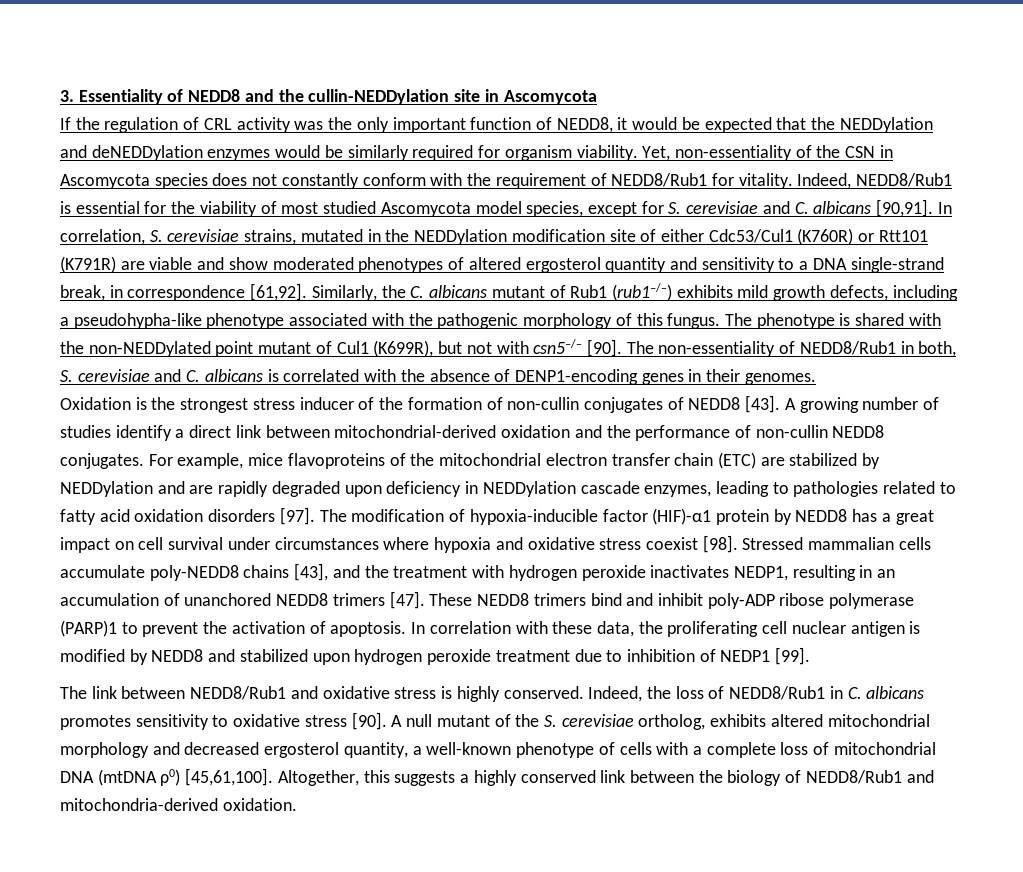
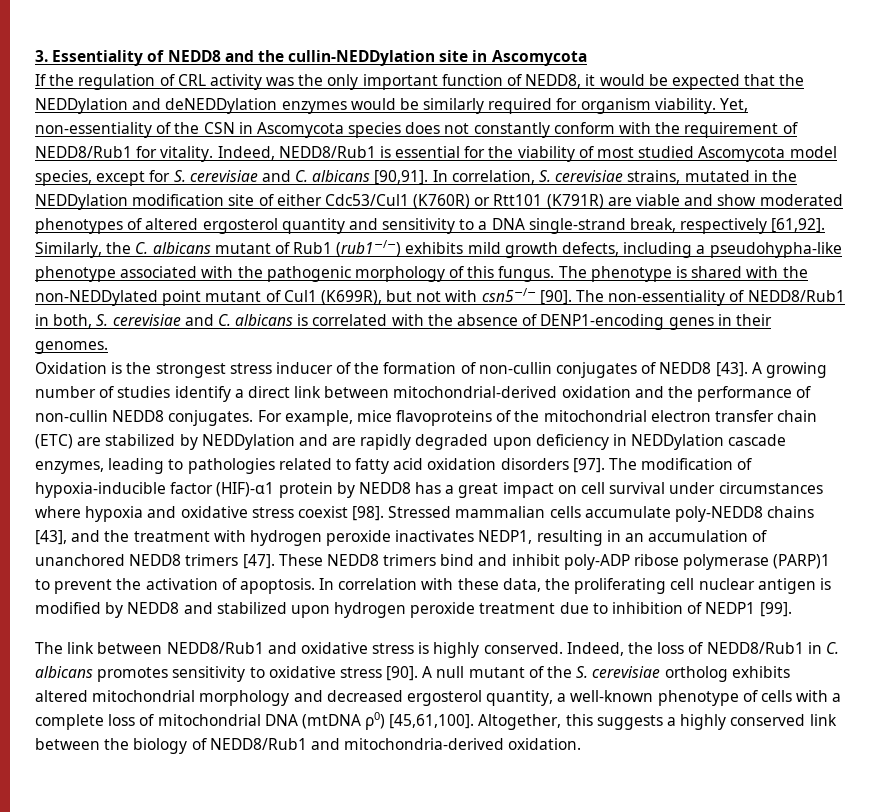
[109,285,246,301] in correspondence -> [680,218,768,234] respectively
[638,714,706,730] ortholog, -> [664,666,728,682] ortholog

